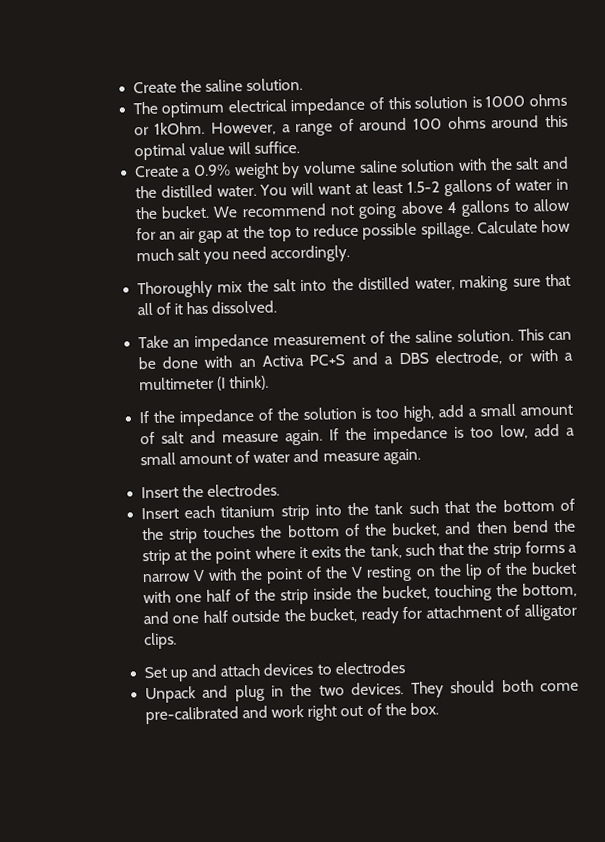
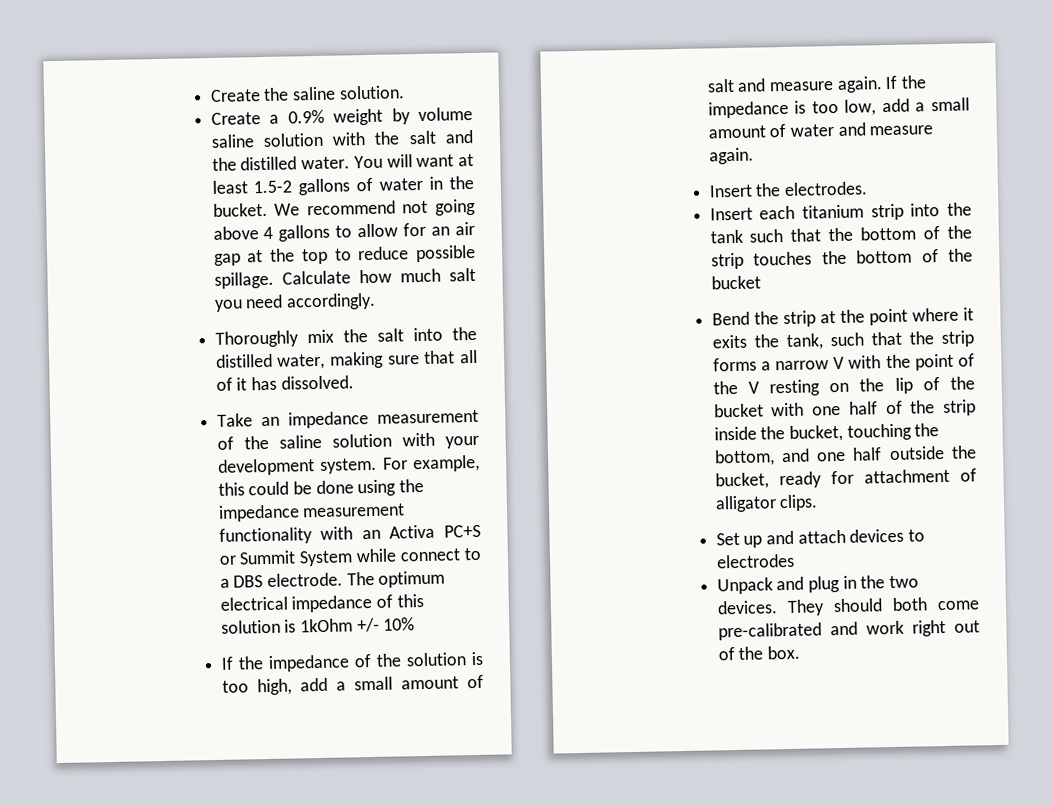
[132,93,568,118] [133,114,568,137] [133,140,301,161] // The optimum electrical impedance of this solution is 1000 ohms or 1kOhm. However, a range of around 100 ohms around this optimal value will suffice. -> (405, 92) none
[456,328,573,342] [137,348,573,370] [138,375,270,391] solution. This can be done with an Activa PC+S and a DBS electrode, or with a multimeter (I think). -> [331,432,479,449] [217,454,480,476] [217,478,425,497] [217,503,406,522] [218,524,482,545] [218,547,482,567] [219,570,446,588] [219,594,424,613] [220,617,416,634] solution with your development system. For example, this could be done using the impedance measurement functionality with an Activa PC+S or Summit System while connect to a DBS electrode. The optimum electrical impedance of this solution is 1kOhm +/- 10%
[392,520,549,538] bucket, and then bend -> [710,275,761,290] [711,311,750,326] bucket // Bend

